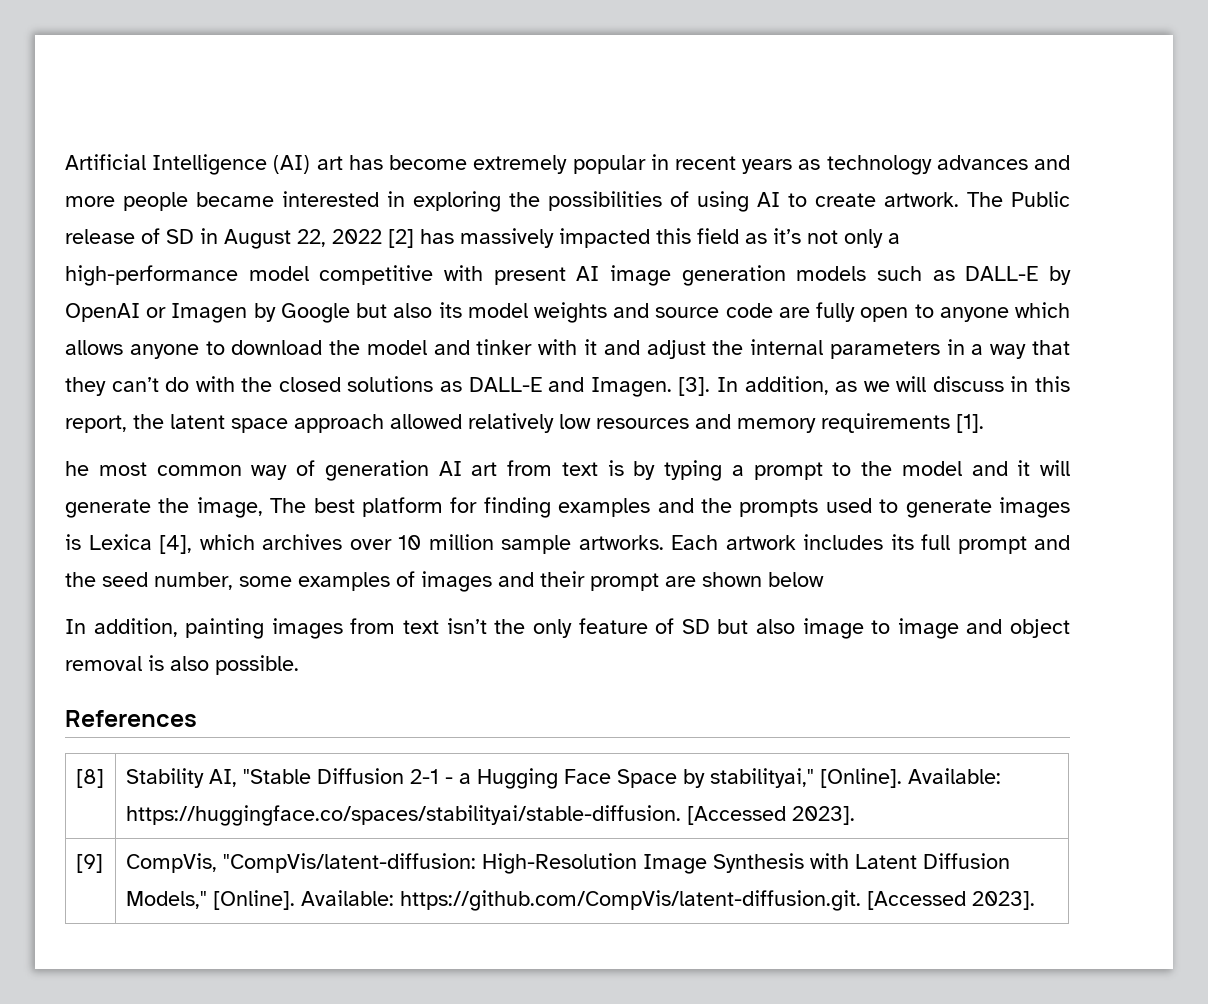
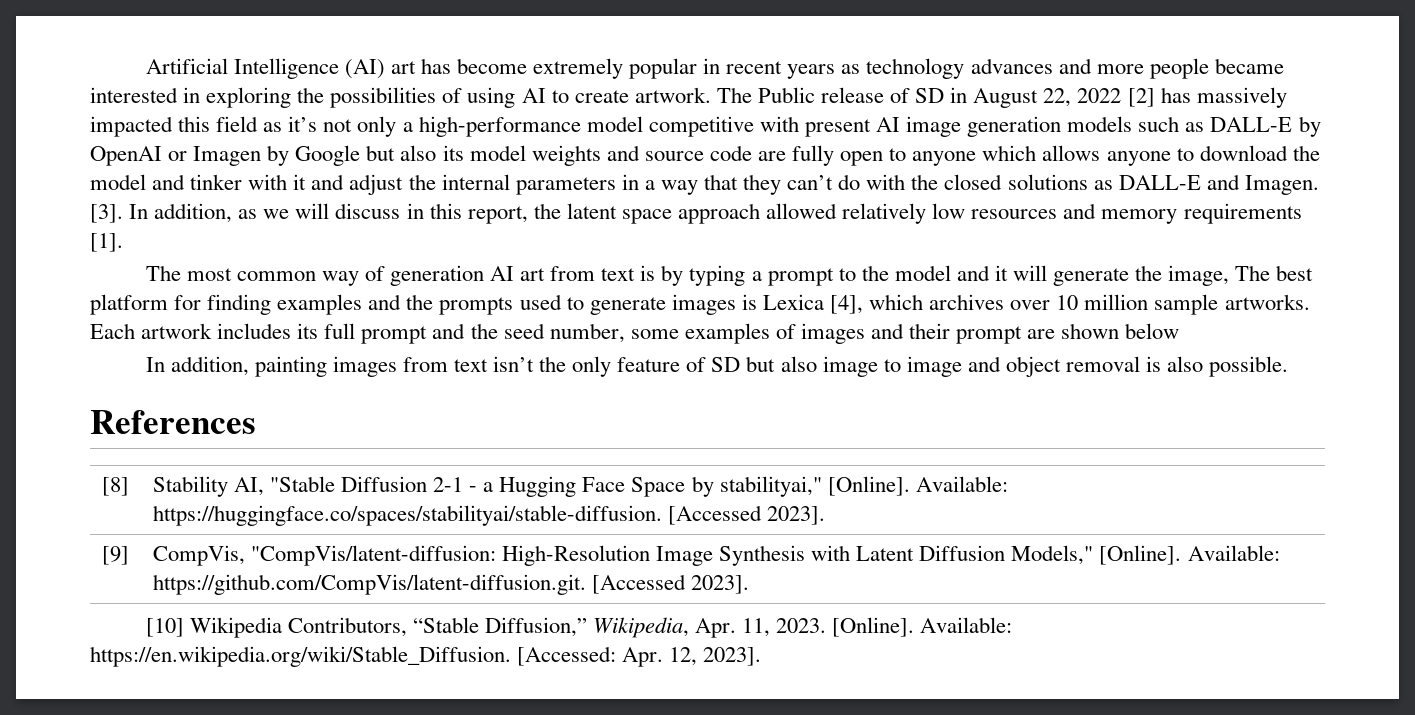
[65,461,89,476] he -> [145,265,181,281] The
(1035, 900) none -> [145,617,1013,638] [90,646,762,667] // [10] Wikipedia Contributors, “Stable Diffusion,” Wikipedia, Apr. 11, 2023. [Online]. Available: https://en.wikipedia.org/wiki/Stable_Diffusion. [Accessed: Apr. 12, 2023].

